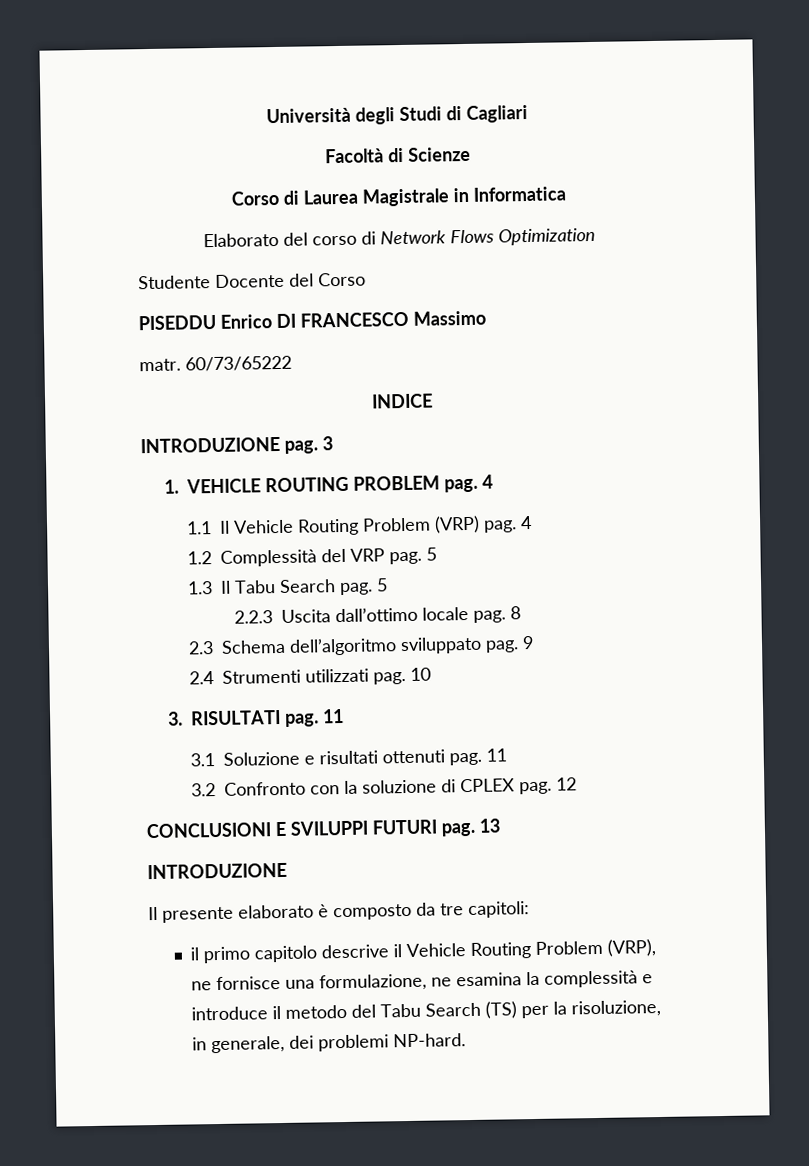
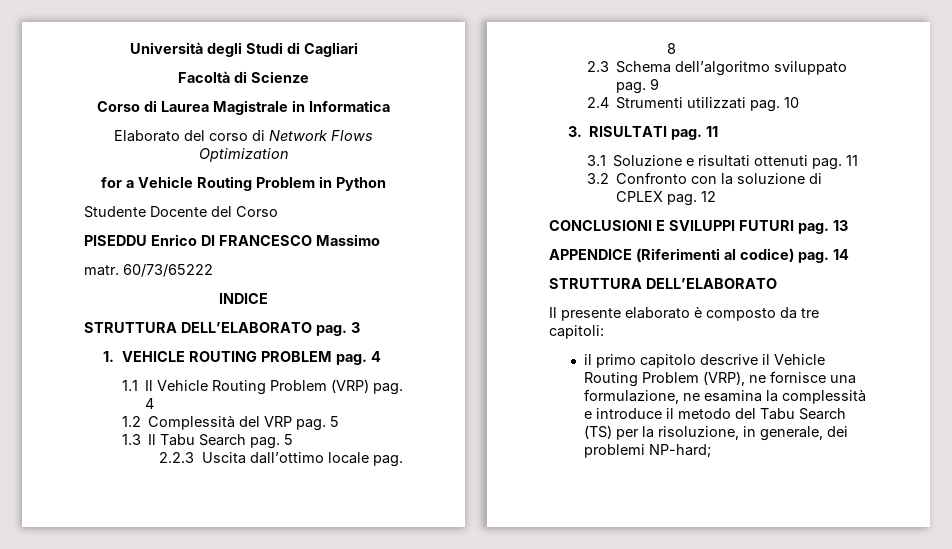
(596, 236) none -> [101,176,386,191] // for a Vehicle Routing Problem in Python
[140,436,280,454] INTRODUZIONE -> [84,322,312,333] STRUTTURA DELL’ELABORATO
[147,862,287,880] INTRODUZIONE -> [549,248,849,263] [549,278,777,289] APPENDICE (Riferimenti al codice) pag. 14 // STRUTTURA DELL’ELABORATO
[393,1033,467,1048] NP-hard. -> [648,444,711,458] NP-hard;

